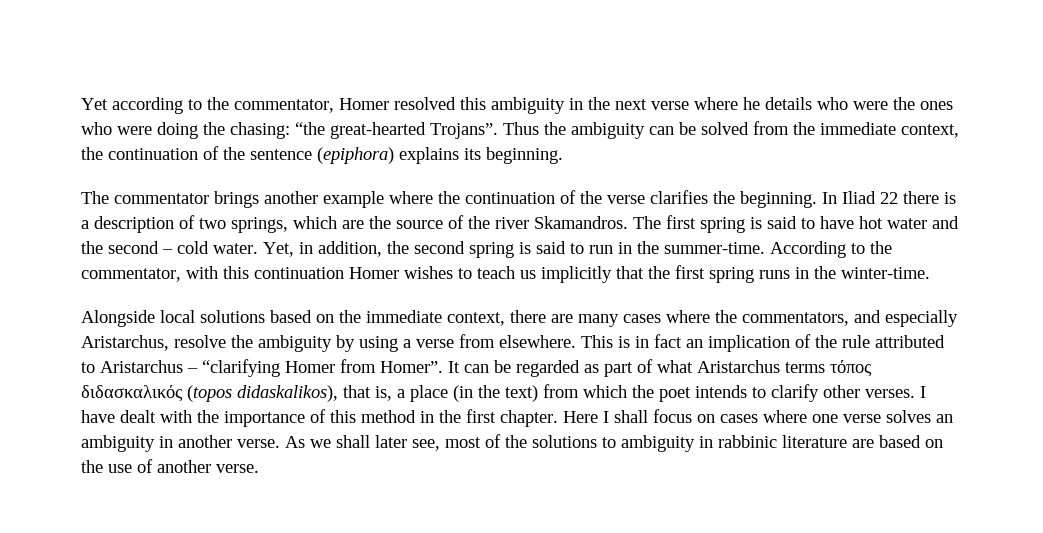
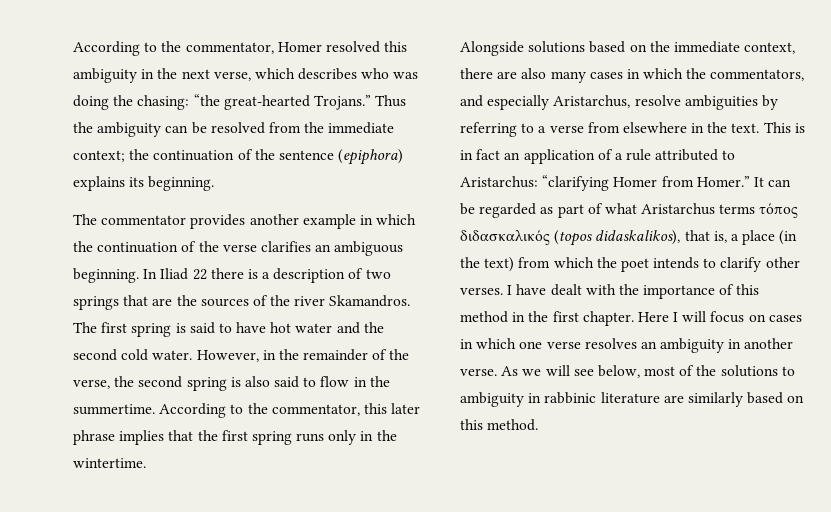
[81,97,183,114] Yet according -> [73,41,140,56] According
[651,97,953,110] [81,122,152,135] verse where he details who were the ones who were -> [213,68,419,81] verse, which describes who was
[430,123,498,139] Trojans”. -> [313,95,371,110] Trojans.”
[701,122,749,135] solved -> [210,122,265,134] resolved
[901,124,959,138] context, -> [73,150,125,162] context;
[214,191,259,208] brings -> [190,214,246,229] provides
[389,191,433,204] where -> [359,214,417,225] in which
[713,191,735,204] the -> [315,241,404,256] an ambiguous
[231,216,337,233] springs, which -> [73,295,149,310] springs that
[396,220,443,229] source -> [200,298,249,307] sources
[162,249,173,254] – -> (117, 355) none
[263,241,382,257] Yet, in addition, -> [196,349,410,362] [73,379,110,389] However, in the remainder of the verse,
[536,241,892,258] [81,266,612,283] said to run in the summer-time. According to the commentator, with this continuation Homer wishes to teach us implicitly -> [244,376,390,388] [73,403,421,418] [73,430,165,445] also said to flow in the summertime. According to the commentator, this later phrase implies
[795,266,930,279] in the winter-time. -> [328,430,397,445] [73,458,146,468] only in the wintertime.
[160,310,195,323] local -> (524, 48) none
(573, 318) none -> [521,68,547,79] also
[666,310,710,323] where -> [626,68,684,79] in which
[231,334,576,352] the ambiguity by using a verse from elsewhere. -> [684,95,778,110] [460,122,760,137] ambiguities by referring to a verse from elsewhere in the text.
[708,334,837,352] implication of the -> [523,149,623,164] application of a
[100,360,198,373] Aristarchus – -> [460,176,538,188] Aristarchus:
[380,361,443,373] Homer”. -> [696,176,750,187] Homer.”
[614,410,648,423] shall -> [682,311,707,322] will
[763,410,807,423] where -> [460,338,517,349] in which
[886,410,931,423] solves -> [584,338,637,349] resolves
[336,435,440,451] shall later see, -> [545,365,640,378] will see below,
[879,435,943,448] [81,459,259,473] based on the use of another verse. -> [687,392,805,407] [460,419,539,431] similarly based on this method.

